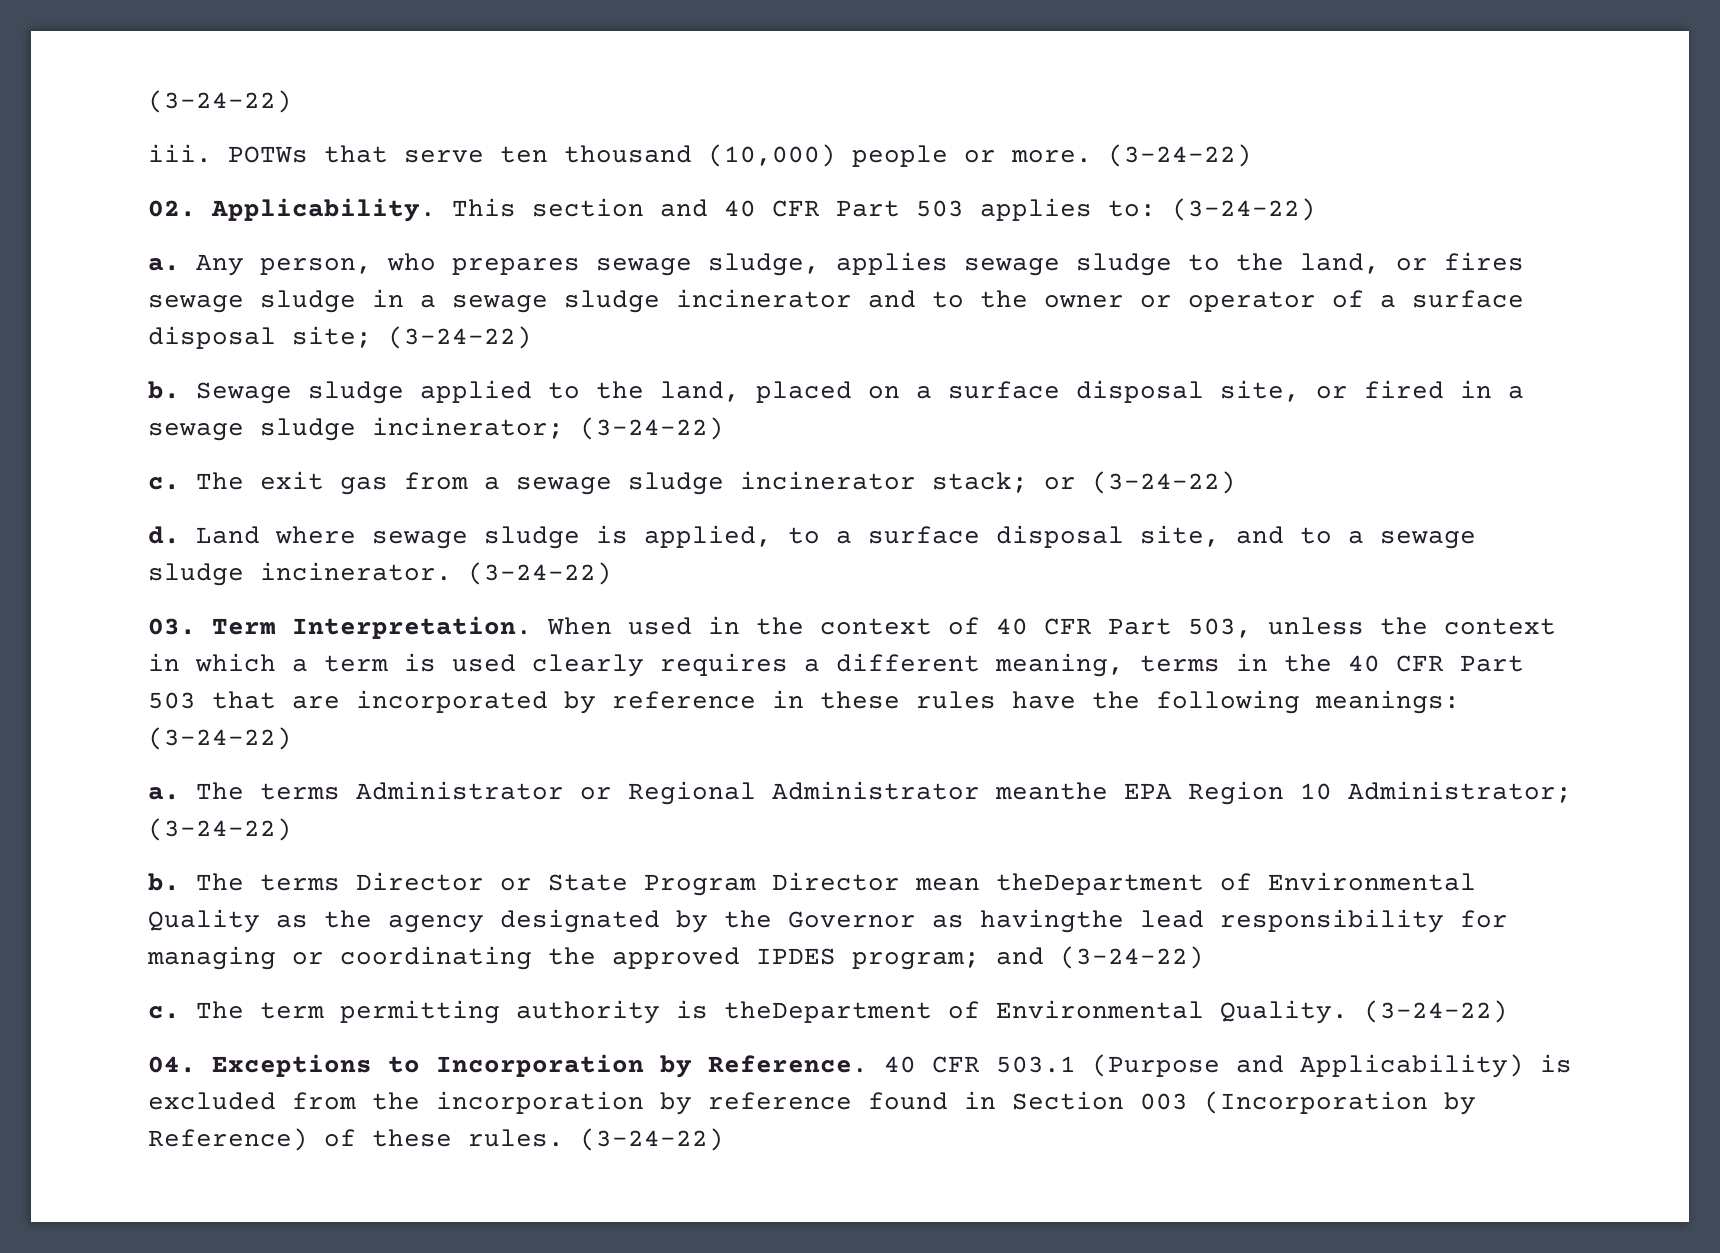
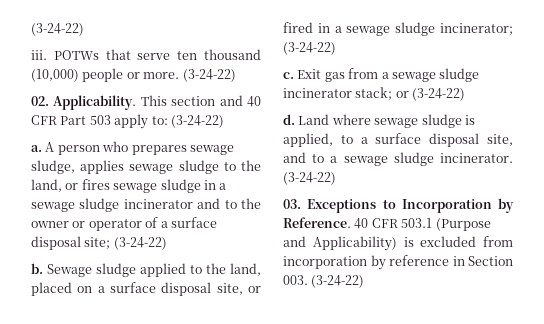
[980,198,1092,221] applies -> [114,114,149,129] apply
[196,254,372,276] Any person, -> [45,142,100,155] A person
[196,471,324,490] The exit -> [297,69,322,79] Exit
[212,616,1556,639] [148,653,1524,677] [148,690,1460,714] [148,727,292,750] [148,781,1572,805] [148,818,292,841] [148,872,1476,896] [148,909,1508,933] [147,946,1204,970] [148,1000,1508,1024] [148,1056,196,1073] Term Interpretation. When used in the context of 40 CFR Part 503, unless the context in which a term is used clearly requires a different meaning, terms in the 40 CFR Part 503 that are incorporated by reference in these rules have the following meanings: (3-24-22) // a. The terms Administrator or Regional Administrator meanthe EPA Region 10 Administrator; (3-24-22) // b. The terms Director or State Program Director mean theDepartment of Environmental Quality as the agency designated by the Governor as havingthe lead responsibility for managing or coordinating the approved IPDES program; and (3-24-22) // c. The term permitting authority is theDepartment of Environmental Quality. (3-24-22) // 04. -> (301, 204) none
[372,1092,420,1110] the -> (513, 241) none
[868,1092,948,1110] found -> (449, 260) none
[1140,1091,1476,1115] [148,1128,564,1151] 003 (Incorporation by Reference) of these rules. -> [283,275,308,285] 003.

